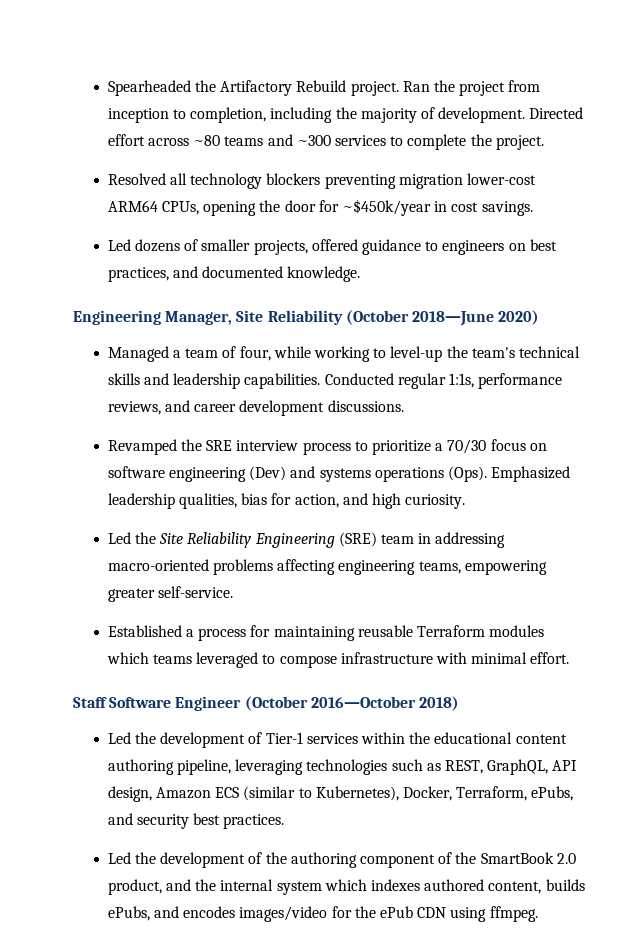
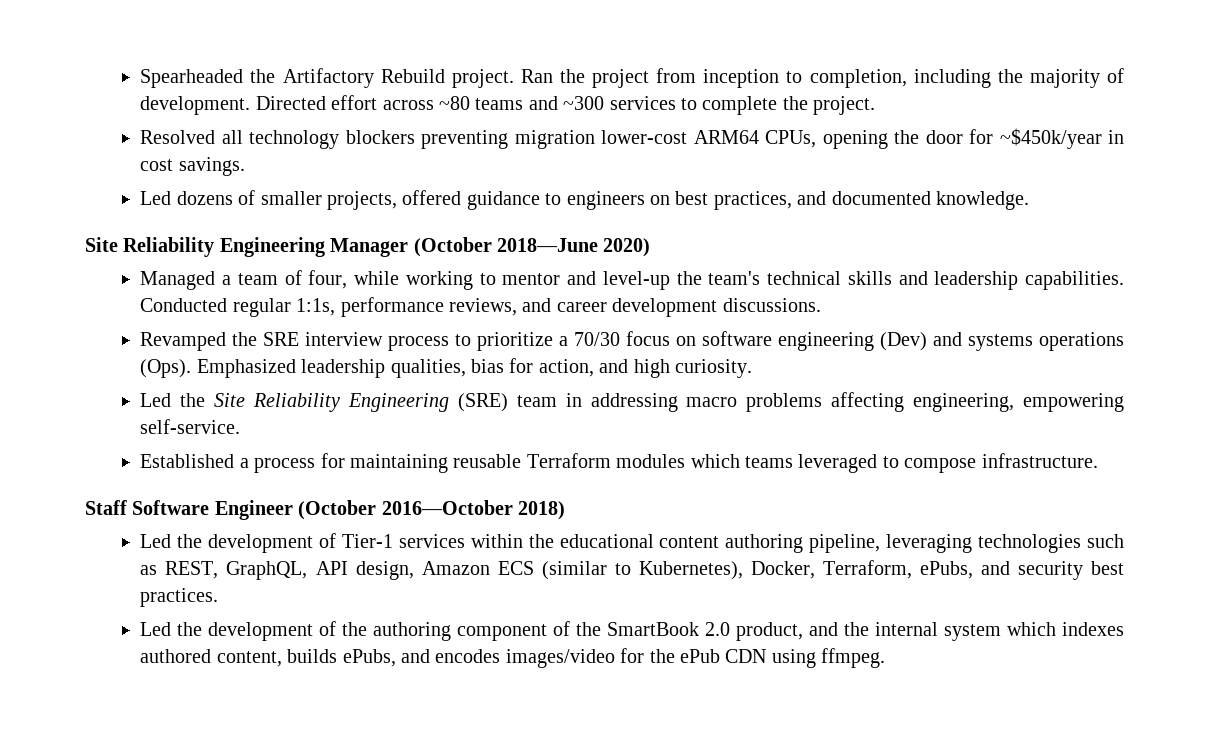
[73,310,343,325] Engineering Manager, Site Reliability -> [85,237,409,257] Site Reliability Engineering Manager
(387, 353) none -> [502,271,597,285] mentor and
[107,559,209,571] macro-oriented -> [686,397,738,407] macro
[338,560,547,575] [107,588,155,602] engineering teams, empowering greater -> [913,393,1124,412] engineering, empowering
[340,652,570,664] infrastructure with minimal effort. -> [981,453,1098,468] infrastructure.

